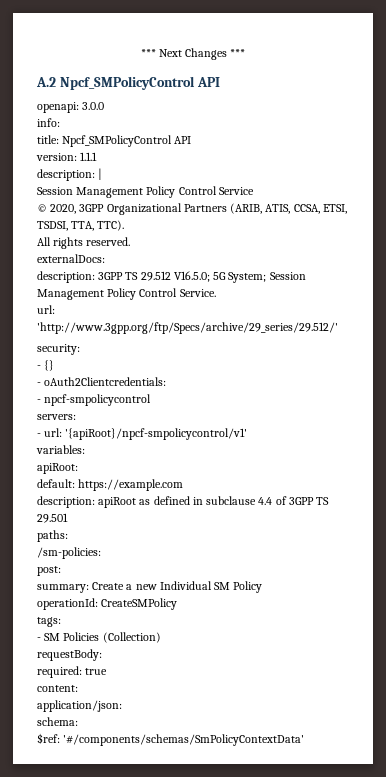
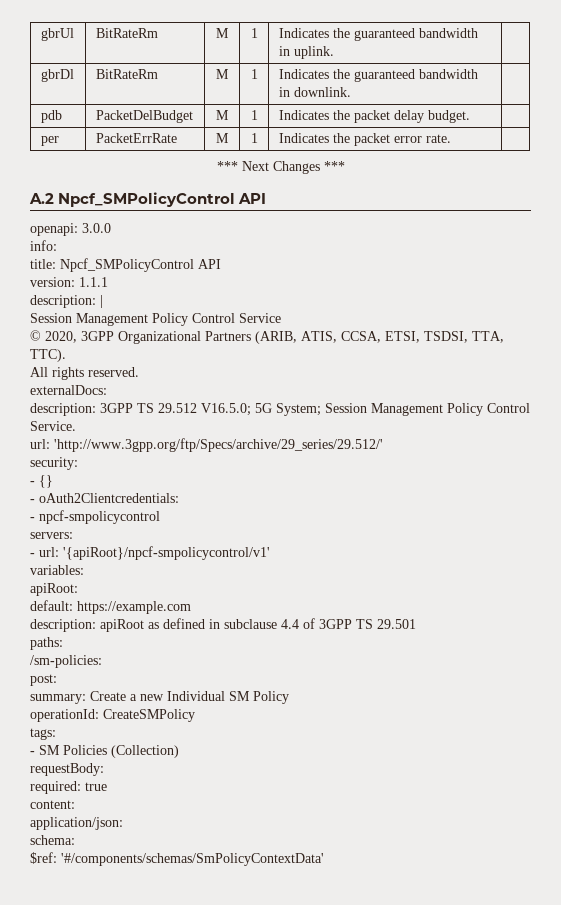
(140, 53) none -> [40,28,74,41] [95,28,158,38] [216,28,229,38] [250,28,258,38] [278,28,478,41] [278,46,334,59] [40,69,74,82] [95,69,158,79] [216,69,229,79] [250,69,258,79] [278,69,478,82] [278,87,351,97] [40,110,62,123] [95,110,193,123] [216,110,229,120] [250,110,258,120] [278,110,470,123] [40,136,59,146] [95,133,177,143] [216,133,229,143] [250,133,258,143] [278,133,451,146] gbrUl | BitRateRm | M | 1 | Indicates the guaranteed bandwidth in uplink. | // gbrDl | BitRateRm | M | 1 | Indicates the guaranteed bandwidth in downlink. | // pdb | PacketDelBudget | M | 1 | Indicates the packet delay budget. | // per | PacketErrRate | M | 1 | Indicates the packet error rate. | //

